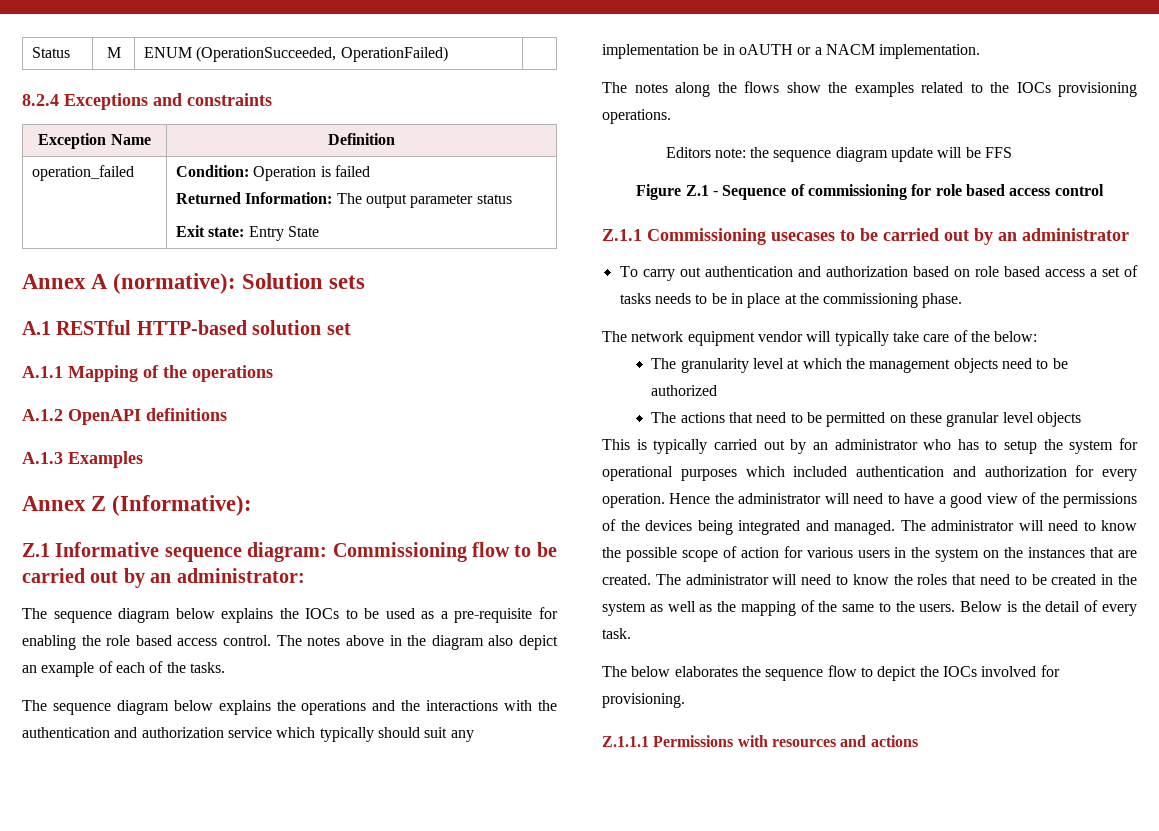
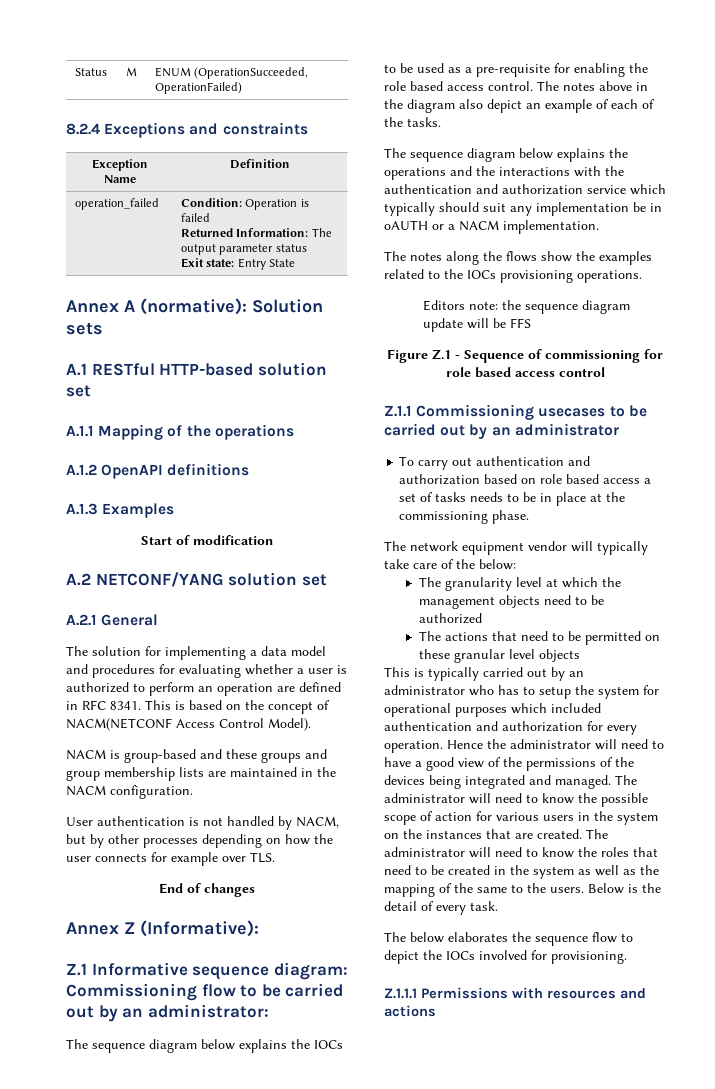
(143, 459) none -> [141,535,273,545] [66,572,327,587] [66,614,159,626] [66,646,326,660] [66,664,347,678] [66,682,341,696] [66,700,330,714] [66,718,311,731] [66,749,327,763] [66,767,336,781] [66,785,193,799] [66,816,339,830] [66,834,333,848] [66,852,275,866] [159,883,255,897] // Start of modification // A.2 NETCONF/YANG solution set // A.2.1 General // The solution for implementing a data model and procedures for evaluating whether a user is authorized to perform an operation are defined in RFC 8341. This is based on the concept of NACM(NETCONF Access Control Model). // NACM is group-based and these groups and group membership lists are maintained in the NACM configuration. // User authentication is not handled by NACM, but by other processes depending on how the user connects for example over TLS. // End of changes

